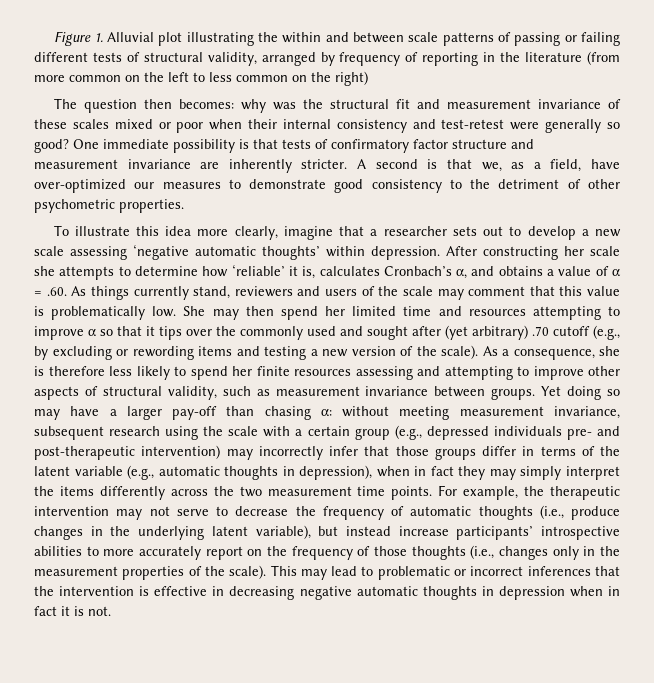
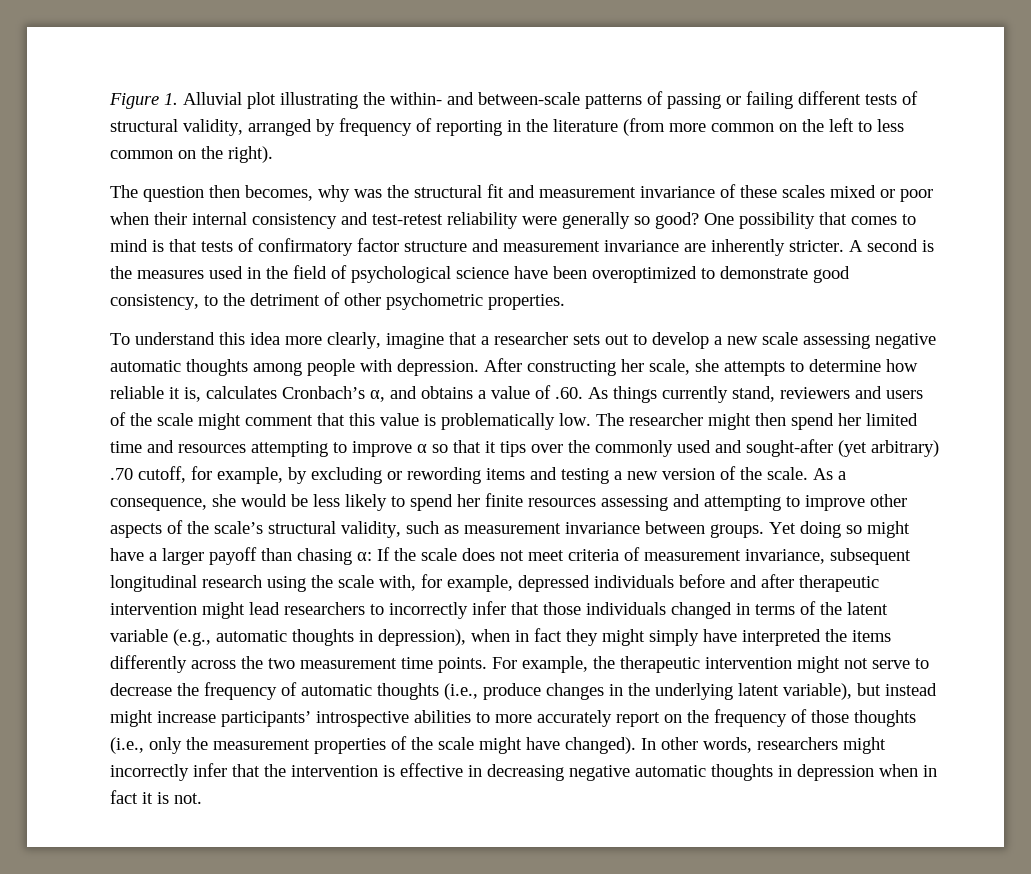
[282,32,439,43] within and between scale -> [390,92,580,105] within- and between-scale
[335,71,368,86] right) -> [228,146,273,163] right).
[178,99,234,109] becomes: -> [245,185,313,201] becomes,
(505, 124) none -> [447,212,518,229] reliability
[103,139,235,153] immediate possibility -> [739,212,916,229] [110,239,148,252] possibility that comes to mind
[446,159,621,172] [34,179,221,193] that we, as a field, have over-optimized our measures -> [110,265,697,283] the measures used in the field of psychological science have been overoptimized
[371,179,442,193] consistency -> [110,294,199,310] consistency,
[74,226,130,236] illustrate -> [135,332,215,345] understand
[133,244,365,260] ‘negative automatic thoughts’ within -> [875,333,936,349] [110,359,392,376] negative automatic thoughts among people with
[590,246,620,256] scale -> [649,359,690,375] scale,
[231,264,285,276] ‘reliable’ -> [110,386,164,399] reliable
[612,269,621,276] [34,291,42,296] α = -> (551, 392) none
[437,289,464,300] may -> [198,413,241,430] might
[183,306,239,320] She may -> [596,413,751,430] The researcher might
[367,326,441,340] sought after -> [746,439,833,457] sought-after
[553,325,620,340] cutoff (e.g., -> [138,466,283,484] cutoff, for example,
[441,345,478,359] scale). -> [767,467,808,480] scale.
[34,366,105,376] is therefore -> [241,494,308,507] would be
(98, 391) none -> [187,521,263,534] the scale’s
[34,409,60,420] may -> [867,521,910,538] might
[172,406,218,420] pay-off -> [209,547,257,565] payoff
[342,406,450,420] without meeting -> [377,547,640,561] If the scale does not meet criteria of
(104, 433) none -> [110,575,197,592] longitudinal
[263,425,621,440] [34,445,253,460] with a certain group (e.g., depressed individuals pre- and post-therapeutic intervention) may -> [379,574,879,592] [110,602,384,619] with, for example, depressed individuals before and after therapeutic intervention might lead researchers to
[434,446,516,460] groups differ -> [586,602,732,619] individuals changed
[489,466,621,480] may simply interpret -> [602,629,821,646] might simply have interpreted
[116,509,143,520] may -> [797,656,840,673] might
(391, 531) none -> [110,710,153,727] might
[499,546,596,560] changes only in -> [149,737,182,754] only
[229,565,591,580] scale). This may lead to problematic or incorrect inferences -> [438,737,886,754] [110,763,227,781] scale might have changed). In other words, researchers might incorrectly infer

